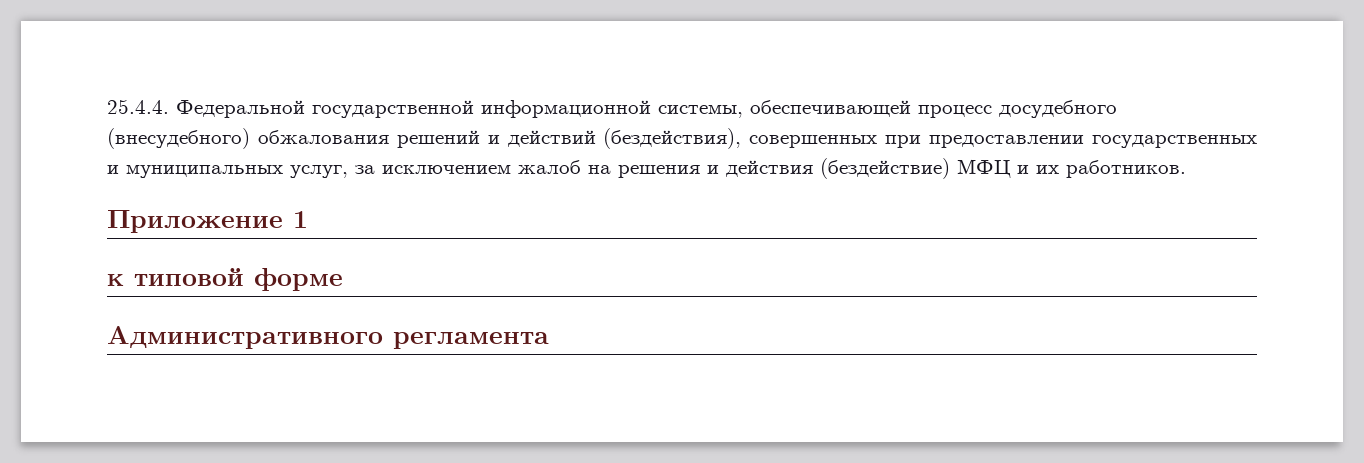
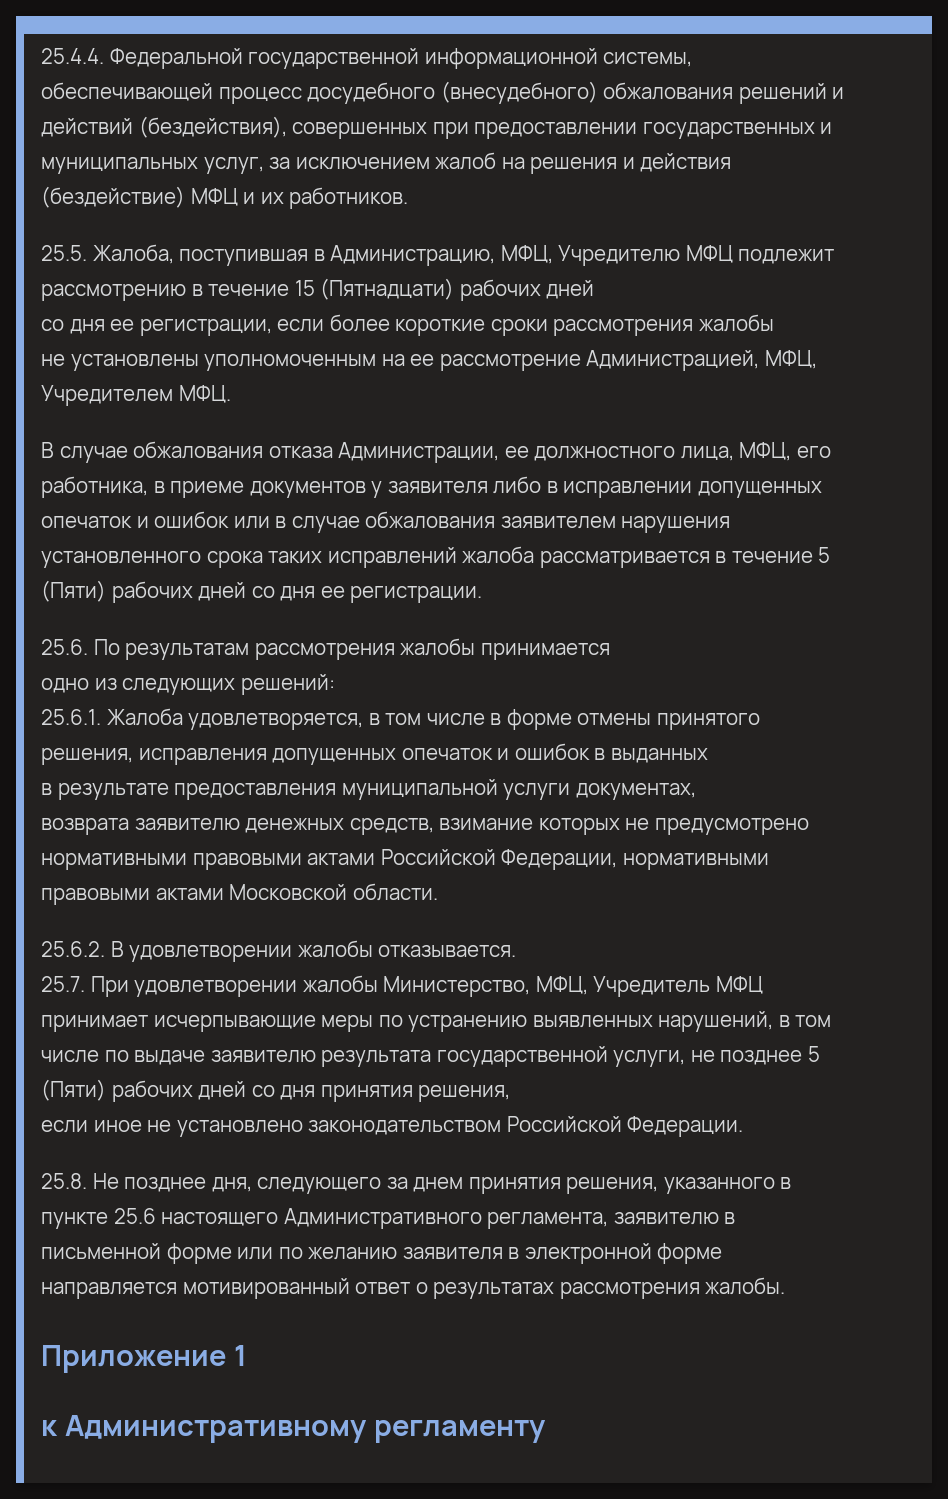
(1186, 169) none -> [41,244,835,266] [41,278,595,301] [41,314,774,336] [41,350,817,371] [41,385,231,406] [41,441,831,463] [41,476,822,498] [41,511,731,533] [41,546,831,568] [41,580,483,603] [41,638,610,660] [41,674,335,695] [41,708,760,730] [41,743,708,765] [41,779,696,800] [41,818,809,835] [41,849,769,870] [41,883,438,905] [41,940,517,962] [41,975,763,997] [41,1011,832,1032] [41,1046,820,1067] [41,1079,511,1102] [41,1116,744,1137] [41,1173,792,1194] [41,1208,736,1229] [41,1243,723,1264] [41,1277,786,1299] // 25.5. Жалоба, поступившая в Администрацию, МФЦ, Учредителю МФЦ подлежит рассмотрению в течение 15 (Пятнадцати) рабочих дней // со дня ее регистрации, если более короткие сроки рассмотрения жалобы // не установлены уполномоченным на ее рассмотрение Администрацией, МФЦ, Учредителем МФЦ. // В случае обжалования отказа Администрации, ее должностного лица, МФЦ, его работника, в приеме документов у заявителя либо в исправлении допущенных опечаток и ошибок или в случае обжалования заявителем нарушения установленного срока таких исправлений жалоба рассматривается в течение 5 (Пяти) рабочих дней со дня ее регистрации. // 25.6. По результатам рассмотрения жалобы принимается // одно из следующих решений: // 25.6.1. Жалоба удовлетворяется, в том числе в форме отмены принятого решения, исправления допущенных опечаток и ошибок в выданных // в результате предоставления муниципальной услуги документах, // возврата заявителю денежных средств, взимание которых не предусмотрено нормативными правовыми актами Российской Федерации, нормативными правовыми актами Московской области. // 25.6.2. В удовлетворении жалобы отказывается. // 25.7. При удовлетворении жалобы Министерство, МФЦ, Учредитель МФЦ принимает исчерпывающие меры по устранению выявленных нарушений, в том числе по выдаче заявителю результата государственной услуги, не позднее 5 (Пяти) рабочих дней со дня принятия решения, // если иное не установлено законодательством Российской Федерации. // 25.8. Не позднее дня, следующего за днем принятия решения, указанного в пункте 25.6 настоящего Административного регламента, заявителю в письменной форме или по желанию заявителя в электронной форме направляется мотивированный ответ о результатах рассмотрения жалобы.
[134,268,343,291] [107,326,549,349] типовой форме // Административного регламента -> [64,1415,546,1443] Административному регламенту

